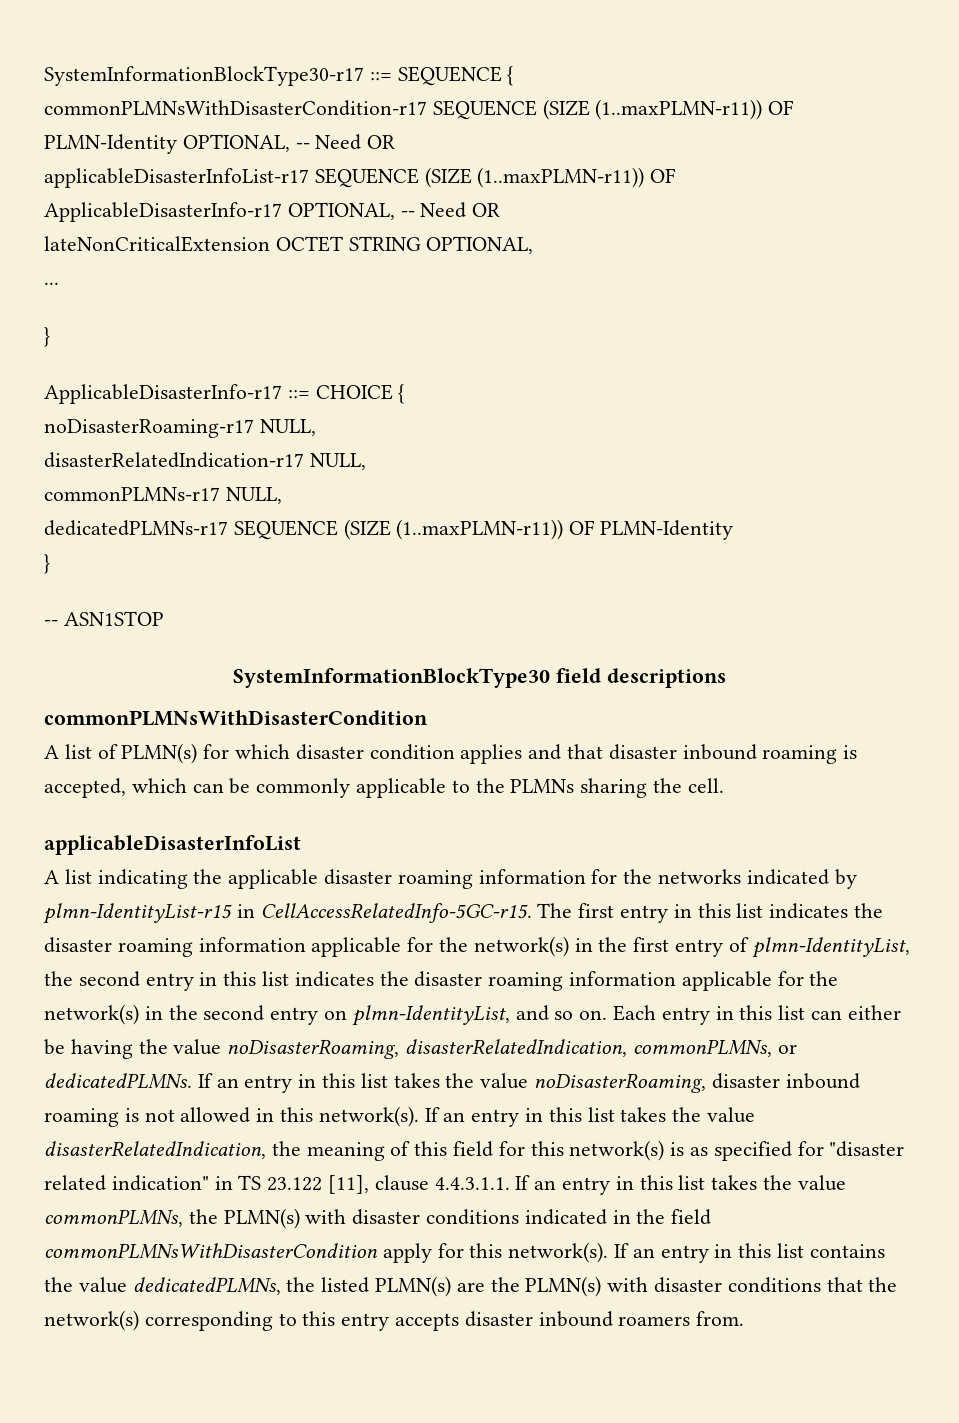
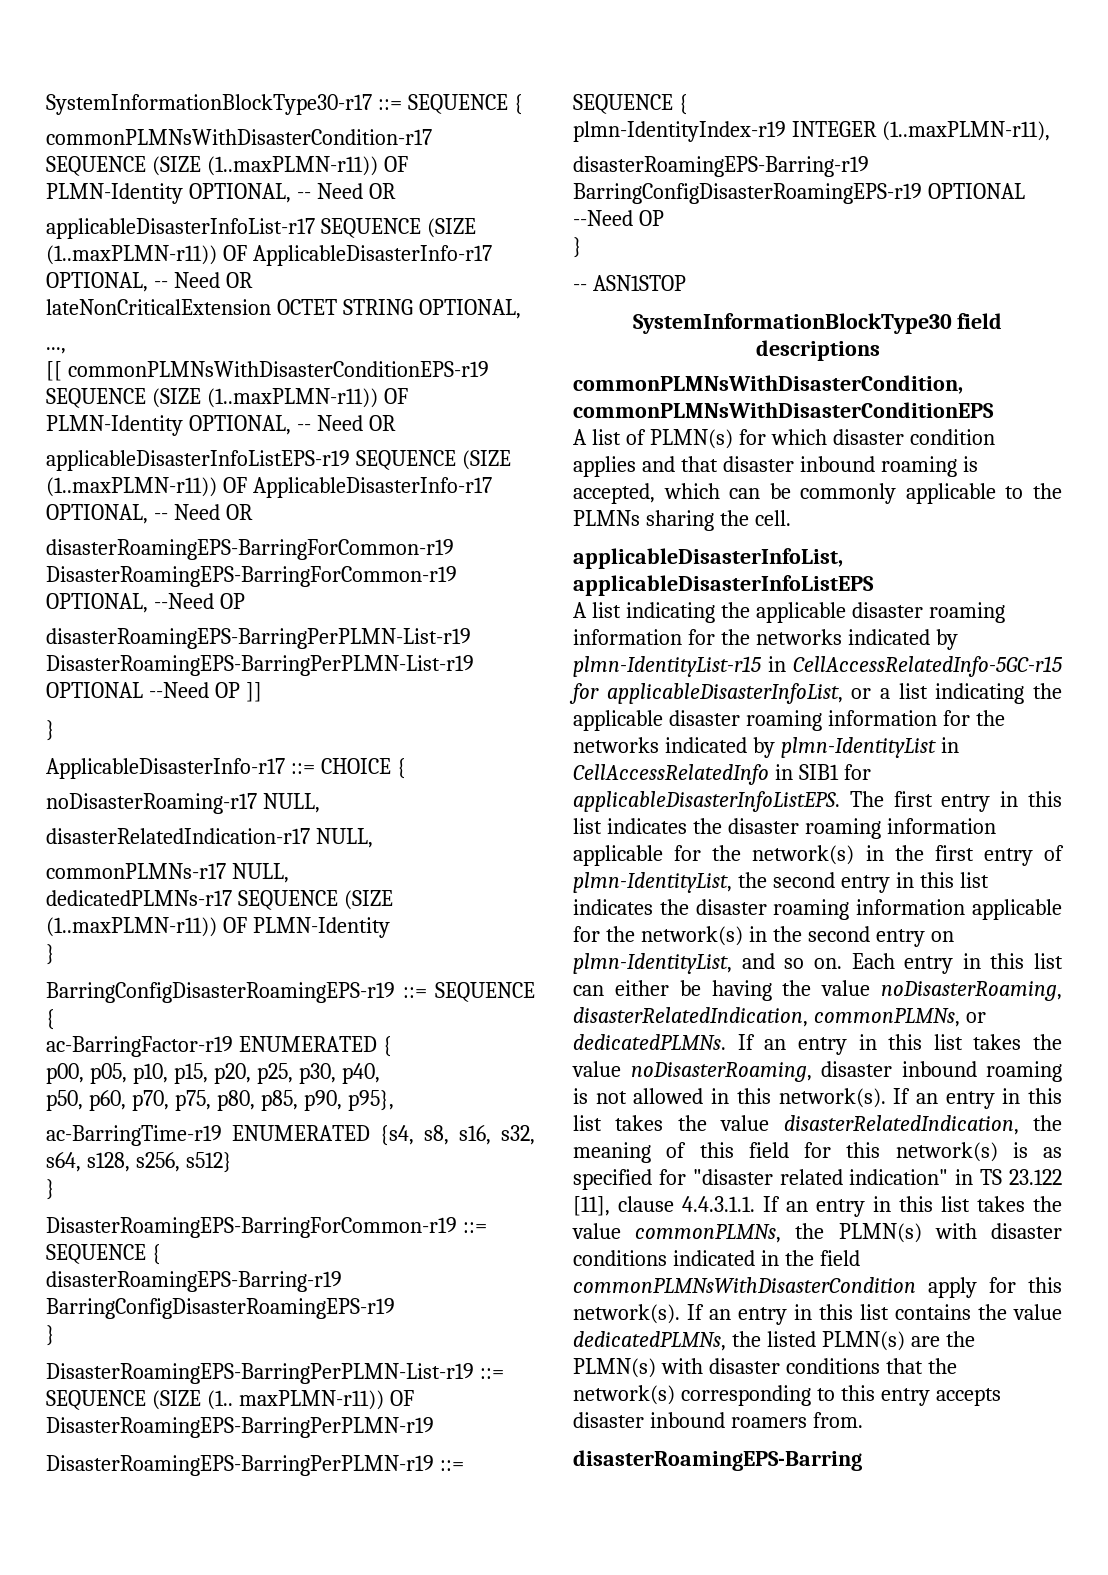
[44,282,59,285] ... -> [46,347,66,354] [46,361,489,381] [46,388,408,408] [46,415,396,436] [46,450,511,471] [46,477,492,498] [46,504,253,524] [46,539,454,560] [46,566,457,587] [46,593,245,613] [46,628,471,649] [46,655,474,676] [46,682,262,702] ..., // [[ commonPLMNsWithDisasterConditionEPS-r19 SEQUENCE (SIZE (1..maxPLMN-r11)) OF PLMN-Identity OPTIONAL, -- Need OR // applicableDisasterInfoListEPS-r19 SEQUENCE (SIZE (1..maxPLMN-r11)) OF ApplicableDisasterInfo-r17 OPTIONAL, -- Need OR // disasterRoamingEPS-BarringForCommon-r19 DisasterRoamingEPS-BarringForCommon-r19 OPTIONAL, --Need OP // disasterRoamingEPS-BarringPerPLMN-List-r19 DisasterRoamingEPS-BarringPerPLMN-List-r19 OPTIONAL --Need OP ]]
(50, 564) none -> [46,982,535,1003] [46,1009,55,1030] [46,1036,392,1057] [46,1063,380,1084] [46,1090,394,1111] [46,1125,535,1146] [46,1152,232,1173] [46,1179,55,1200] [46,1217,487,1238] [46,1244,161,1265] [46,1271,342,1292] [46,1298,395,1319] [46,1325,55,1346] [46,1363,504,1384] [46,1390,414,1410] [46,1417,434,1438] [46,1455,464,1476] [573,94,688,115] [573,121,1050,142] [573,156,869,177] [573,183,1025,204] [573,210,664,226] [573,237,582,258] // BarringConfigDisasterRoamingEPS-r19 ::= SEQUENCE { // ac-BarringFactor-r19 ENUMERATED { // p00, p05, p10, p15, p20, p25, p30, p40, // p50, p60, p70, p75, p80, p85, p90, p95}, // ac-BarringTime-r19 ENUMERATED {s4, s8, s16, s32, s64, s128, s256, s512} // } // DisasterRoamingEPS-BarringForCommon-r19 ::= SEQUENCE { // disasterRoamingEPS-Barring-r19 BarringConfigDisasterRoamingEPS-r19 // } // DisasterRoamingEPS-BarringPerPLMN-List-r19 ::= SEQUENCE (SIZE (1.. maxPLMN-r11)) OF DisasterRoamingEPS-BarringPerPLMN-r19 // DisasterRoamingEPS-BarringPerPLMN-r19 ::= SEQUENCE { // plmn-IdentityIndex-r19 INTEGER (1..maxPLMN-r11), // disasterRoamingEPS-Barring-r19 BarringConfigDisasterRoamingEPS-r19 OPTIONAL --Need OP // }
[44,710,428,726] commonPLMNsWithDisasterCondition -> [573,375,963,394] [573,402,994,418] commonPLMNsWithDisasterCondition, commonPLMNsWithDisasterConditionEPS
[44,835,301,855] applicableDisasterInfoList -> [573,548,843,569] [573,575,874,596] applicableDisasterInfoList, applicableDisasterInfoListEPS
[260,903,532,923] CellAccessRelatedInfo-5GC-r15. -> [793,656,1063,677] [569,683,1062,704] [573,710,1005,731] [573,737,959,758] [573,764,871,785] [573,791,840,812] CellAccessRelatedInfo-5GC-r15 for applicableDisasterInfoList, or a list indicating the applicable disaster roaming information for the networks indicated by plmn-IdentityList in CellAccessRelatedInfo in SIB1 for applicableDisasterInfoListEPS.
(745, 1318) none -> [573,1450,862,1471] // disasterRoamingEPS-Barring

